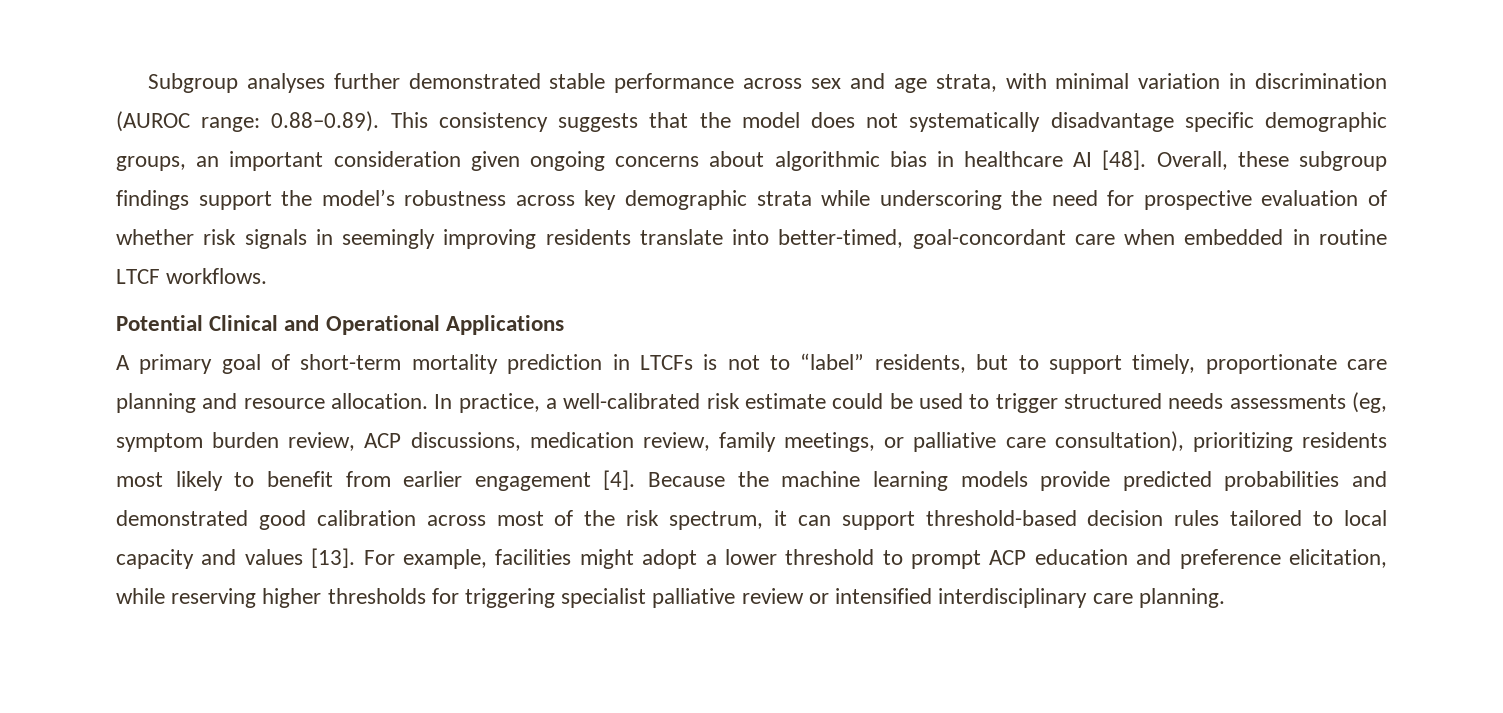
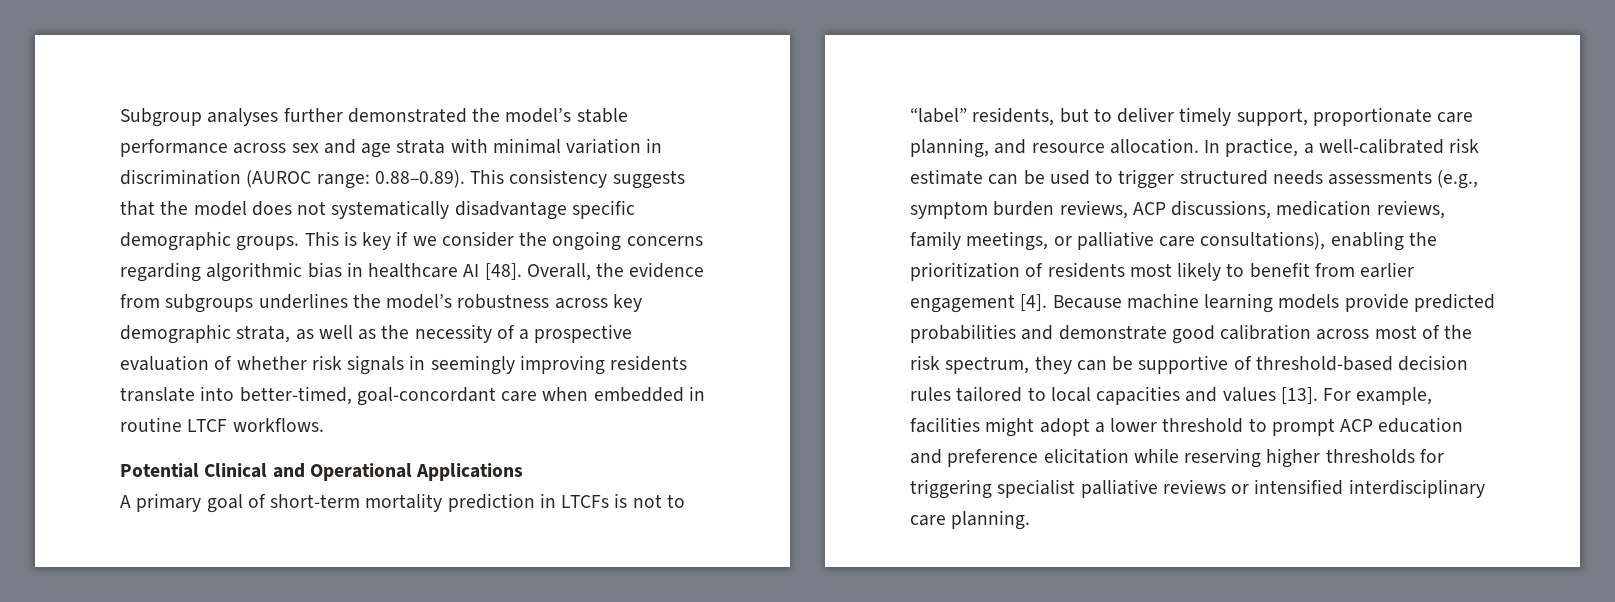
(541, 81) none -> [472,108,572,123] the model’s
[935,74,997,92] strata, -> [396,139,446,154] strata
[116,151,520,171] groups, an important consideration given -> [236,231,548,251] groups. This is key if we consider the
[709,151,765,167] about -> [120,262,201,282] regarding
[1237,151,1387,171] [116,190,272,210] these subgroup findings support -> [596,262,705,278] [120,293,348,313] the evidence from subgroups underlines
[756,190,1135,210] strata while underscoring the need for -> [236,324,530,343] strata, as well as the necessity of a
[1048,354,1196,374] support timely, -> [1117,107,1308,126] deliver timely support,
[116,393,196,413] planning -> [910,138,989,158] planning,
[832,393,884,409] could -> [988,174,1019,185] can
[1352,392,1387,413] (eg, -> [1437,170,1479,189] (e.g.,
[288,432,356,451] review, -> [1059,200,1128,219] reviews,
[642,432,710,451] review, -> [1376,200,1445,219] reviews,
[1054,431,1293,452] consultation), prioritizing -> [1200,231,1437,251] [910,262,1044,281] consultations), enabling the prioritization of
[737,471,769,487] the -> (1122, 302) none
[116,510,248,526] demonstrated -> [1058,325,1167,340] demonstrate
[773,510,915,530] it can support -> [1034,355,1252,374] they can be supportive of
[116,549,194,569] capacity -> [1096,386,1181,405] capacities
[1289,549,1388,568] elicitation, -> [1043,448,1129,464] elicitation
[741,588,804,604] review -> [1162,479,1226,494] reviews

